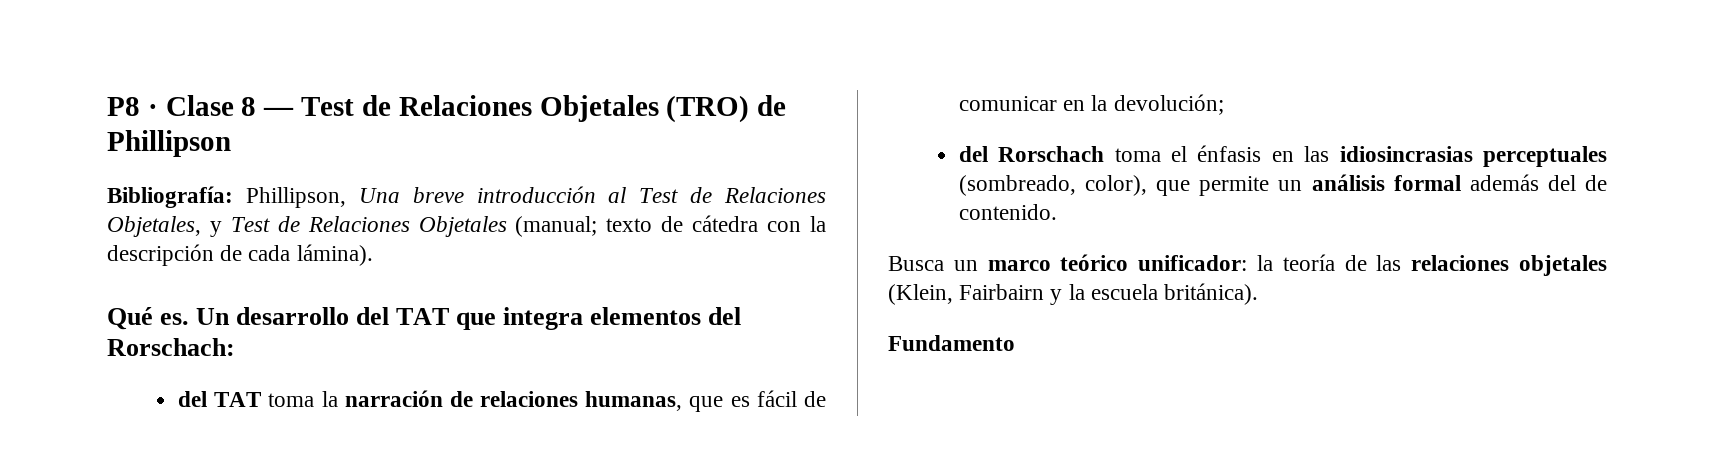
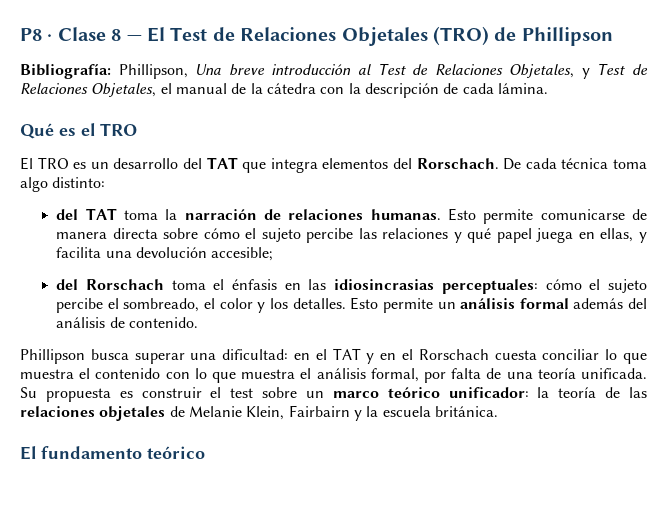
(295, 111) none -> [147,27,165,42] El
[418,216,684,237] Objetales (manual; texto de -> [91,83,263,97] Objetales, el manual de la
[296,244,373,266] lámina). -> [497,83,548,94] lámina.
[160,308,231,325] es. Un -> [59,123,137,136] [20,157,109,170] es el TRO // El TRO es un
[107,338,235,356] Rorschach: -> [416,158,648,170] [20,177,106,192] Rorschach. De cada técnica toma algo distinto:
[585,390,827,412] [958,94,1224,115] humanas, que es fácil de comunicar en la devolución; -> [370,208,647,224] [56,228,648,243] [56,247,274,261] humanas. Esto permite comunicarse de manera directa sobre cómo el sujeto percibe las relaciones y qué papel juega en ellas, y facilita una devolución accesible;
[1483,146,1607,167] [958,175,1191,196] perceptuales (sombreado, color), que -> [441,279,647,294] [56,297,379,313] perceptuales: cómo el sujeto percibe el sombreado, el color y los detalles. Esto
(1576, 183) none -> [56,317,106,328] análisis
[888,256,944,271] Busca -> [20,348,647,364] [20,368,647,383] [20,387,298,402] Phillipson busca superar una dificultad: en el TAT y en el Rorschach cuesta conciliar lo que muestra el contenido con lo que muestra el análisis formal, por falta de una teoría unificada. Su propuesta es construir el test sobre
[888,284,953,305] (Klein, -> [169,406,285,420] de Melanie Klein,
[1164,283,1259,305] [888,335,1015,351] británica). // Fundamento -> [434,406,498,417] [20,446,205,460] británica. // El fundamento teórico

